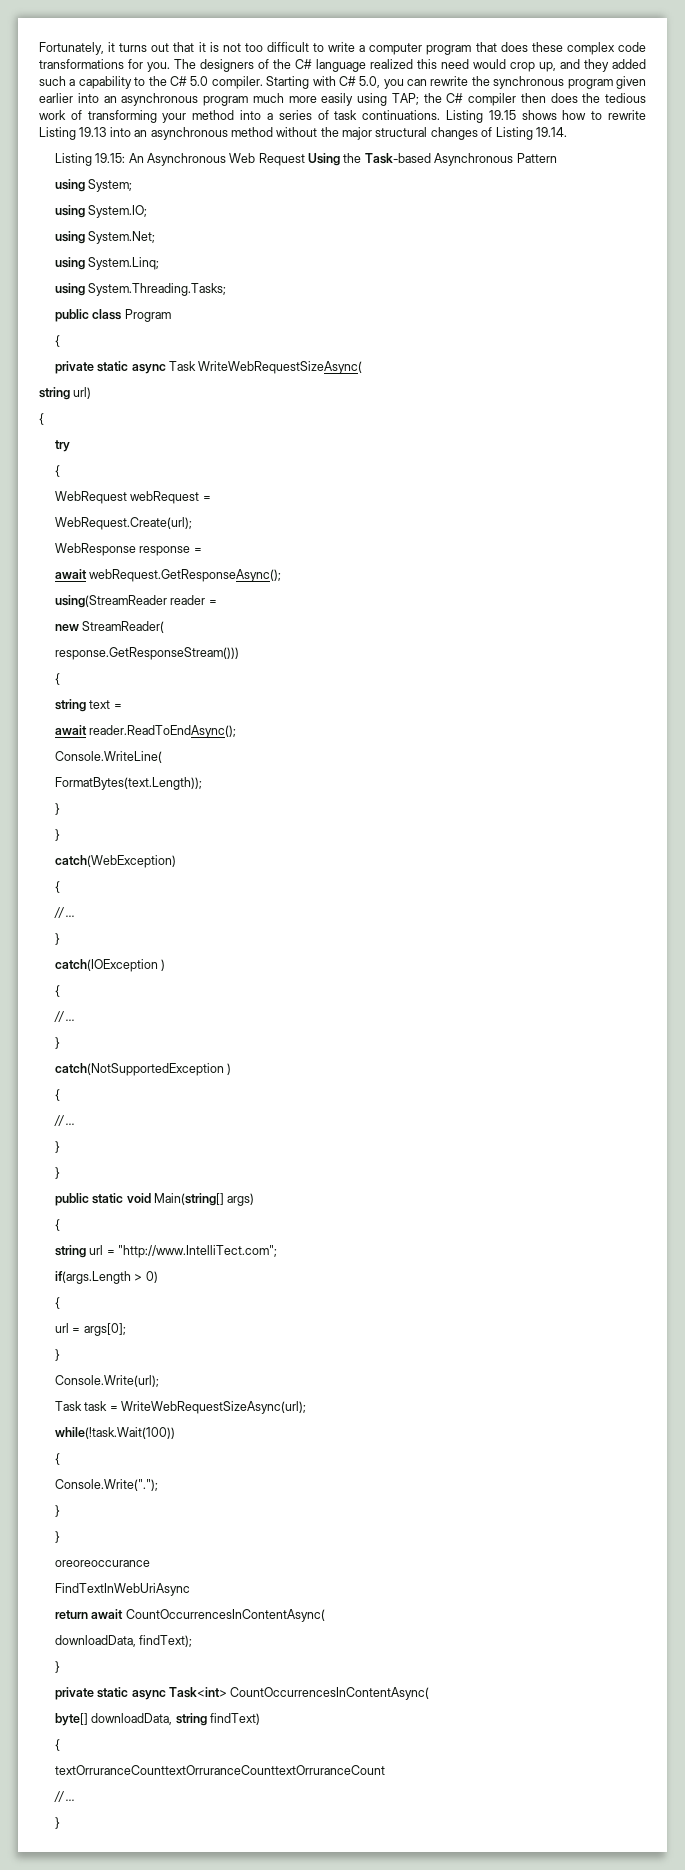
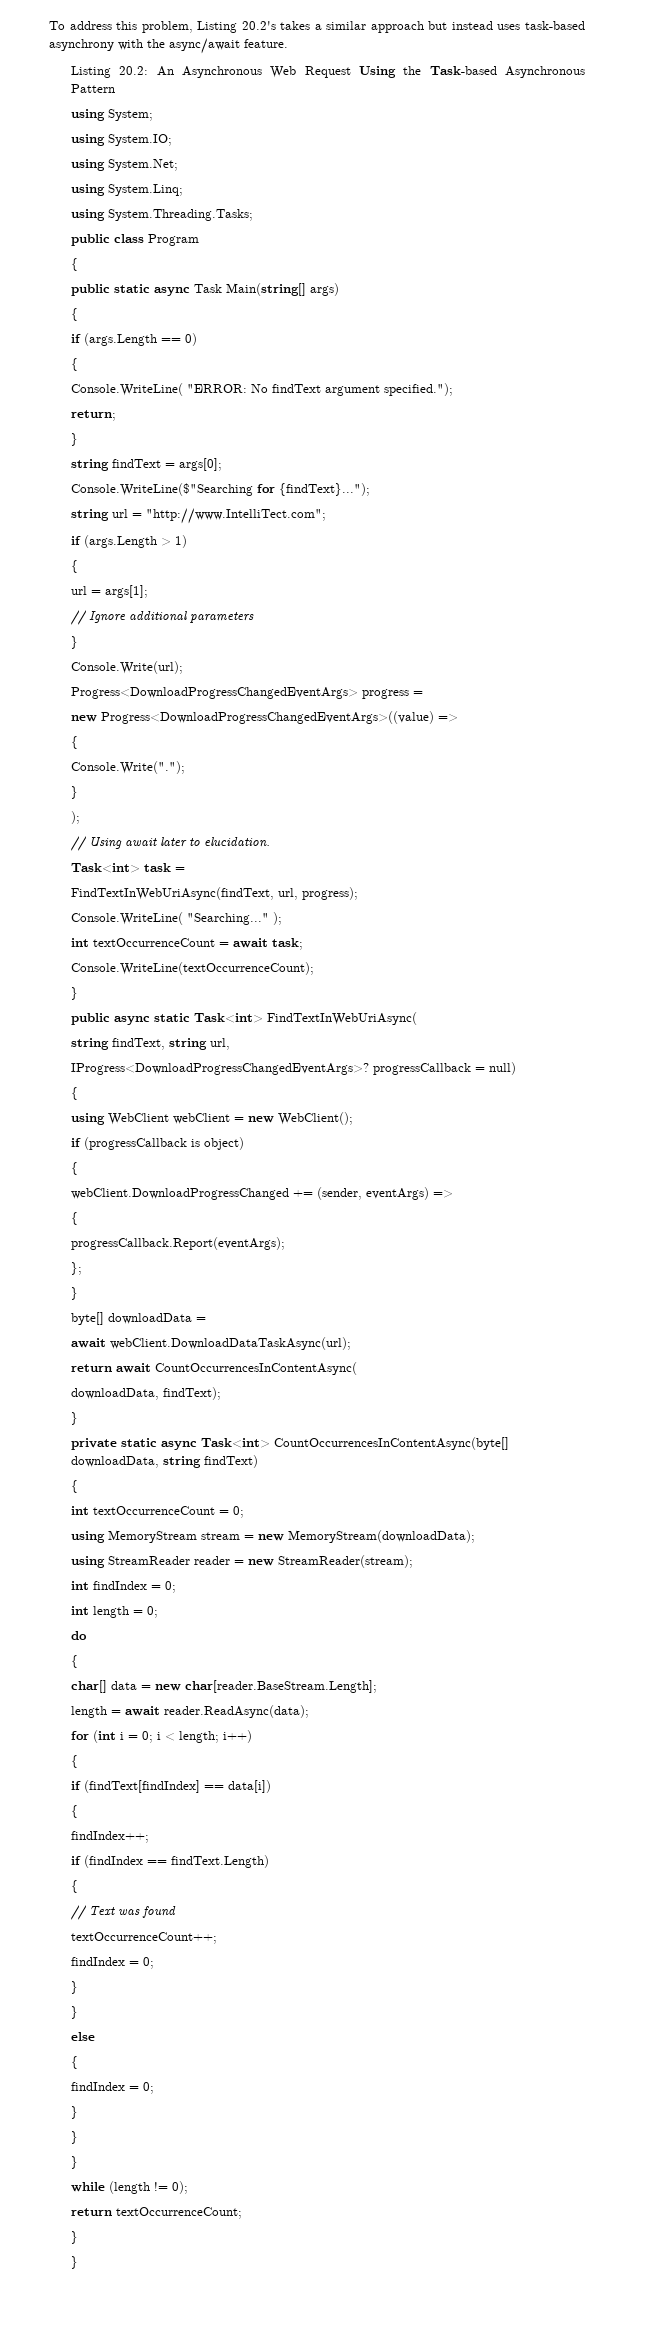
[39,42,646,55] [39,59,646,72] [39,76,647,89] [39,93,646,106] [39,110,646,123] [39,127,567,140] [54,153,126,166] Fortunately, it turns out that it is not too difficult to write a computer program that does these complex code transformations for you. The designers of the C# language realized this need would crop up, and they added such a capability to the C# 5.0 compiler. Starting with C# 5.0, you can rewrite the synchronous program given earlier into an asynchronous program much more easily using TAP; the C# compiler then does the tedious work of transforming your method into a series of task continuations. Listing 19.15 shows how to rewrite Listing 19.13 into an asynchronous method without the major structural changes of Listing 19.14. // Listing 19.15: -> [49,21,586,33] [49,38,288,54] [70,66,149,78] To address this problem, Listing 20.2's takes a similar approach but instead uses task-based asynchrony with the async/await feature. // Listing 20.2:
[54,361,94,374] private -> [70,284,110,296] public
[198,361,363,374] [39,387,92,400] [39,413,44,425] [54,440,70,452] [54,465,60,477] [54,491,211,504] [54,517,192,530] [54,543,202,556] [54,569,282,582] [54,595,217,608] [54,621,165,633] [54,647,239,660] [54,673,60,685] [54,699,122,712] [54,725,237,738] [54,751,162,763] [54,777,202,790] [54,803,60,815] [54,829,60,841] [54,855,176,868] [54,881,60,893] [53,907,76,918] [54,933,60,945] [54,959,166,972] [54,985,60,997] [53,1011,76,1022] [54,1037,60,1049] [54,1063,232,1076] [54,1089,60,1101] [53,1115,76,1126] [54,1141,60,1153] [54,1167,60,1179] [54,1193,255,1206] [54,1219,60,1231] WriteWebRequestSizeAsync( // string url) // { // try // { // WebRequest webRequest = // WebRequest.Create(url); // WebResponse response = // await webRequest.GetResponseAsync(); // using(StreamReader reader = // new StreamReader( // response.GetResponseStream())) // { // string text = // await reader.ReadToEndAsync(); // Console.WriteLine( // FormatBytes(text.Length)); // } // } // catch(WebException) // { // // ... // } // catch(IOException ) // { // // ... // } // catch(NotSupportedException ) // { // // ... // } // } // public static void Main(string[] args) // { -> [225,283,339,296] [70,308,78,321] [70,333,197,346] [70,358,78,371] [70,383,453,396] [70,410,116,421] [70,433,78,446] [70,458,222,471] [70,483,370,496] Main(string[] args) // { // if (args.Length == 0) // { // Console.WriteLine( "ERROR: No findText argument specified."); // return; // } // string findText = args[0]; // Console.WriteLine($"Searching for {findText}...");
[54,1271,158,1284] if(args.Length > 0) -> [70,535,187,548] if (args.Length > 1)
[83,1323,126,1336] args[0]; -> [104,585,148,598] [70,610,254,625] args[1]; // // Ignore additional parameters
[54,1401,306,1414] [54,1427,175,1439] Task task = WriteWebRequestSizeAsync(url); // while(!task.Wait(100)) -> [70,687,423,699] [70,711,458,724] Progress<DownloadProgressChangedEventArgs> progress = // new Progress<DownloadProgressChangedEventArgs>((value) =>
[54,1531,60,1543] [54,1560,150,1567] [54,1583,190,1596] } // oreoreoccurance // FindTextInWebUriAsync -> [70,811,80,824] [70,836,270,851] [70,863,185,873] [70,887,358,900] [70,912,282,925] [70,938,303,950] [70,962,314,975] [70,987,78,1000] [70,1012,417,1025] [70,1038,230,1050] [70,1062,516,1075] [70,1087,78,1100] [70,1112,353,1125] [70,1137,244,1150] [70,1162,78,1175] [70,1187,453,1200] [70,1212,78,1225] [70,1237,285,1250] [70,1262,82,1275] [70,1287,78,1300] [70,1312,206,1325] [70,1337,351,1350] ); // // Using await later to elucidation. // Task<int> task = // FindTextInWebUriAsync(findText, url, progress); // Console.WriteLine( "Searching..." ); // int textOccurrenceCount = await task; // Console.WriteLine(textOccurrenceCount); // } // public async static Task<int> FindTextInWebUriAsync( // string findText, string url, // IProgress<DownloadProgressChangedEventArgs>? progressCallback = null) // { // using WebClient webClient = new WebClient(); // if (progressCallback is object) // { // webClient.DownloadProgressChanged += (sender, eventArgs) => // { // progressCallback.Report(eventArgs); // }; // } // byte[] downloadData = // await webClient.DownloadDataTaskAsync(url);
[230,1687,430,1700] [54,1713,88,1726] CountOccurrencesInContentAsync( // byte[] -> [273,1437,509,1450] CountOccurrencesInContentAsync(byte[]
[54,1765,385,1775] [53,1791,76,1802] textOrruranceCounttextOrruranceCounttextOrruranceCount // // ... -> [70,1506,244,1518] [70,1530,475,1543] [70,1555,413,1568] [70,1581,176,1593] [70,1606,158,1618] [70,1631,87,1640] [70,1655,78,1668] [70,1680,377,1693] [70,1705,309,1718] [70,1730,252,1743] [70,1755,78,1768] [70,1780,271,1793] [70,1805,78,1818] [70,1831,149,1843] [70,1855,269,1868] [70,1880,78,1893] [70,1905,176,1920] [70,1932,217,1944] [70,1957,154,1969] [70,1981,78,1994] [70,2006,78,2019] [70,2032,95,2041] [70,2056,78,2069] [70,2082,154,2094] [70,2106,78,2119] [70,2131,78,2144] [70,2156,78,2169] [70,2181,188,2194] [70,2207,242,2219] [70,2231,78,2244] int textOccurrenceCount = 0; // using MemoryStream stream = new MemoryStream(downloadData); // using StreamReader reader = new StreamReader(stream); // int findIndex = 0; // int length = 0; // do // { // char[] data = new char[reader.BaseStream.Length]; // length = await reader.ReadAsync(data); // for (int i = 0; i < length; i++) // { // if (findText[findIndex] == data[i]) // { // findIndex++; // if (findIndex == findText.Length) // { // // Text was found // textOccurrenceCount++; // findIndex = 0; // } // } // else // { // findIndex = 0; // } // } // } // while (length != 0); // return textOccurrenceCount; // }

